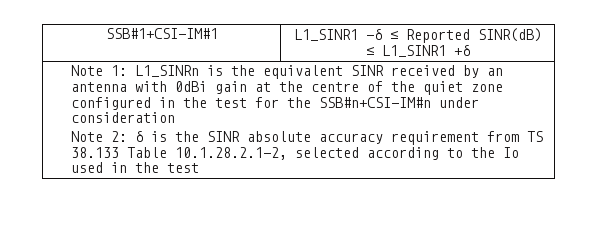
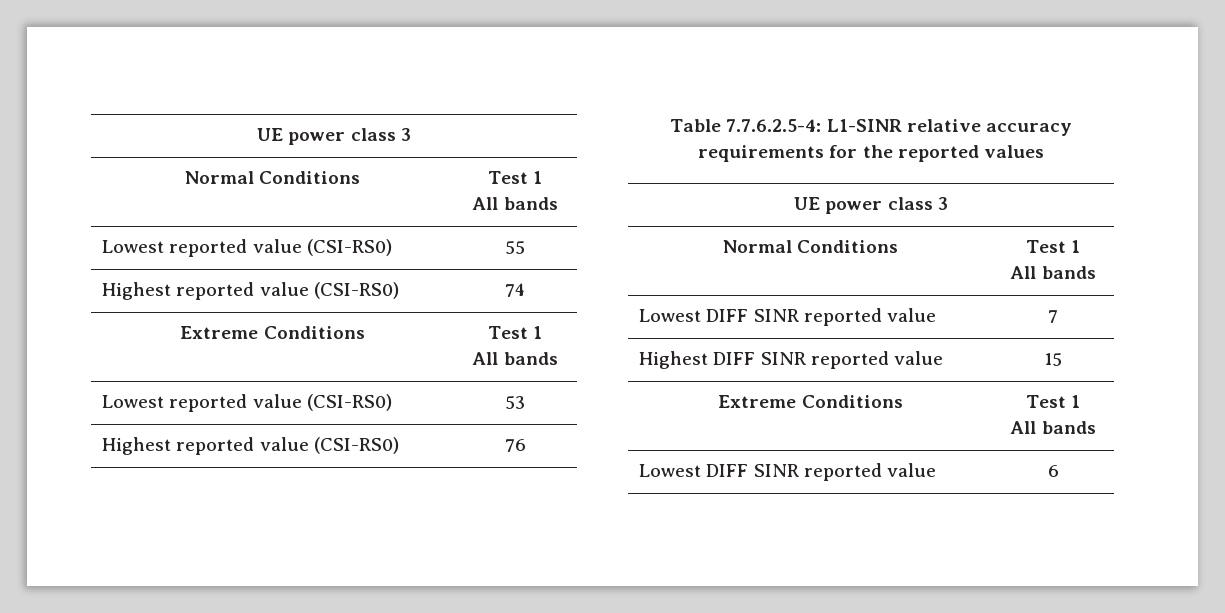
[105,28,218,39] [293,28,542,43] [365,45,470,57] [70,65,503,79] [70,81,503,95] [70,97,479,110] [70,112,175,123] [70,131,543,145] [70,147,519,160] [70,162,199,173] SSB#1+CSI-IM#1 | L1_SINR1 -δ ≤ Reported SINR(dB) ≤ L1_SINR1 +δ // Note 1: L1_SINRn is the equivalent SINR received by an antenna with 0dBi gain at the centre of the quiet zone configured in the test for the SSB#n+CSI-IM#n under consideration // Note 2: δ is the SINR absolute accuracy requirement from TS 38.133 Table 10.1.28.2.1-2, selected according to the Io used in the test -> [257,128,411,145] [184,171,361,184] [487,171,543,184] [472,197,558,210] [102,239,392,257] [504,241,525,254] [102,282,399,300] [504,283,525,297] [180,326,365,339] [487,326,543,339] [472,352,558,365] [102,394,392,412] [504,396,525,409] [102,437,399,455] [504,439,526,452] [670,119,1072,136] [698,145,1044,162] [794,197,948,214] [722,240,899,253] [1025,240,1081,253] [1010,266,1096,279] [639,308,936,326] [1048,310,1058,323] [639,351,943,369] [1044,353,1062,366] [718,395,903,408] [1025,395,1081,408] [1010,421,1096,434] [639,463,936,481] [1047,465,1059,477] UE power class 3 // Normal Conditions | Test 1 // All bands // Lowest reported value (CSI-RS0) | 55 // Highest reported value (CSI-RS0) | 74 // Extreme Conditions | Test 1 // All bands // Lowest reported value (CSI-RS0) | 53 // Highest reported value (CSI-RS0) | 76 // Table 7.7.6.2.5-4: L1-SINR relative accuracy requirements for the reported values // UE power class 3 // Normal Conditions | Test 1 // All bands // Lowest DIFF SINR reported value | 7 // Highest DIFF SINR reported value | 15 // Extreme Conditions | Test 1 // All bands // Lowest DIFF SINR reported value | 6

